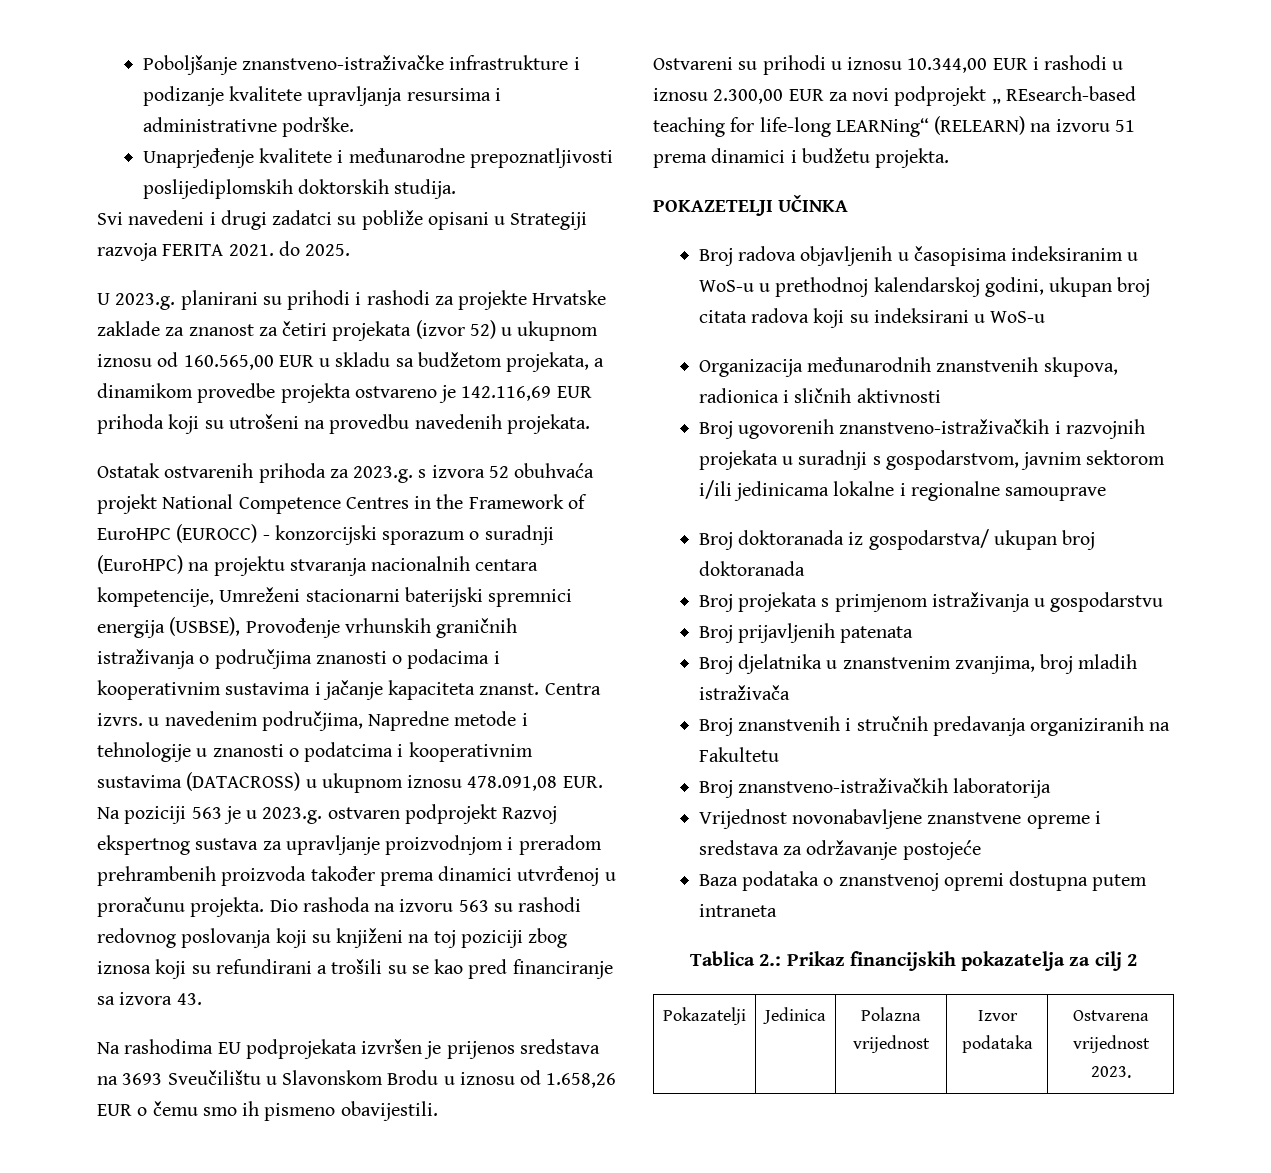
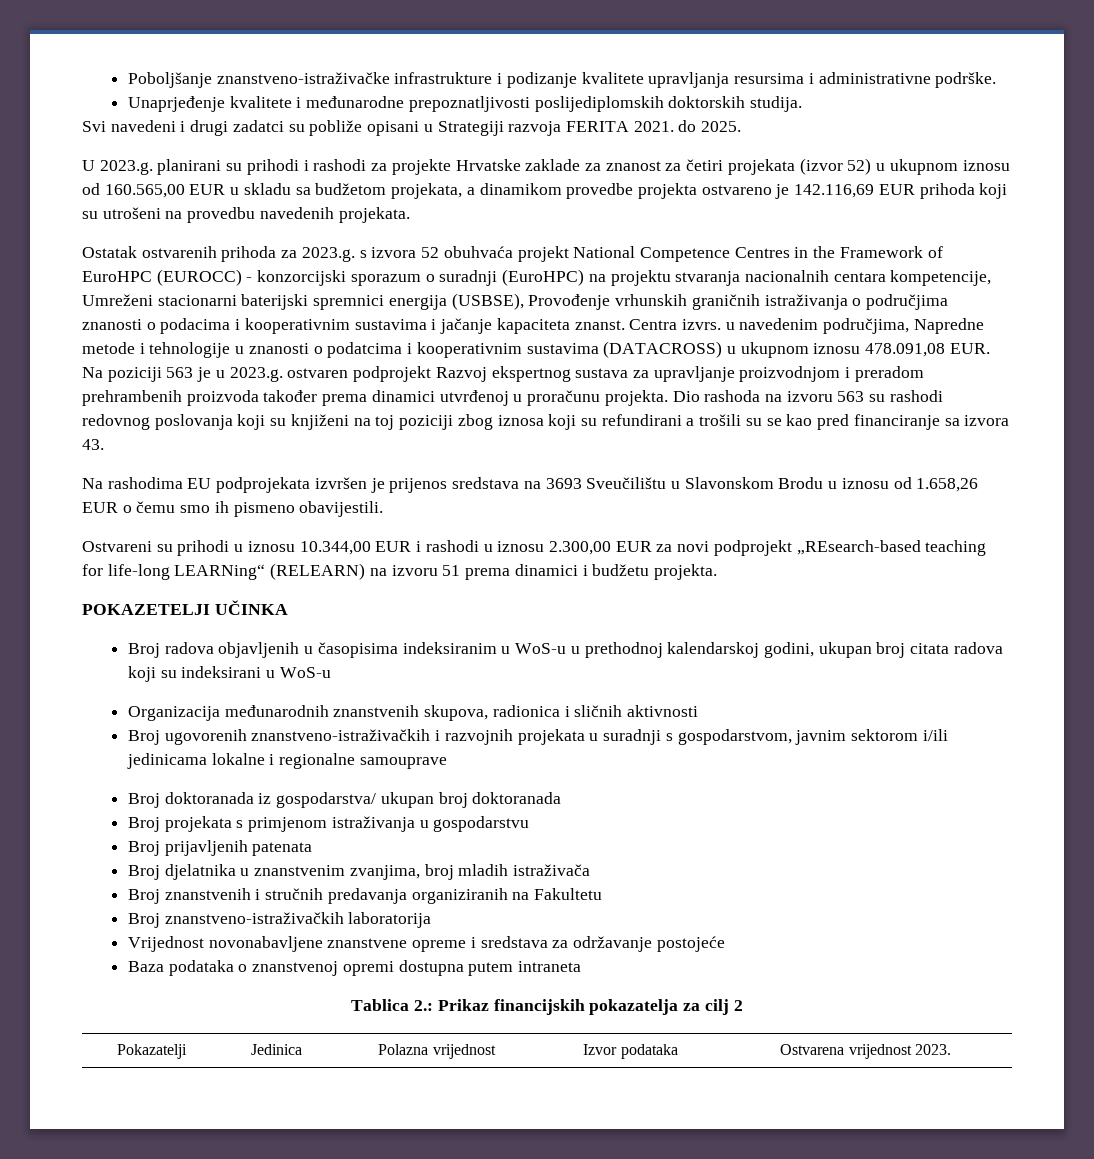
[991,86,1136,104] „ REsearch-based -> [796,540,921,555] „REsearch-based

